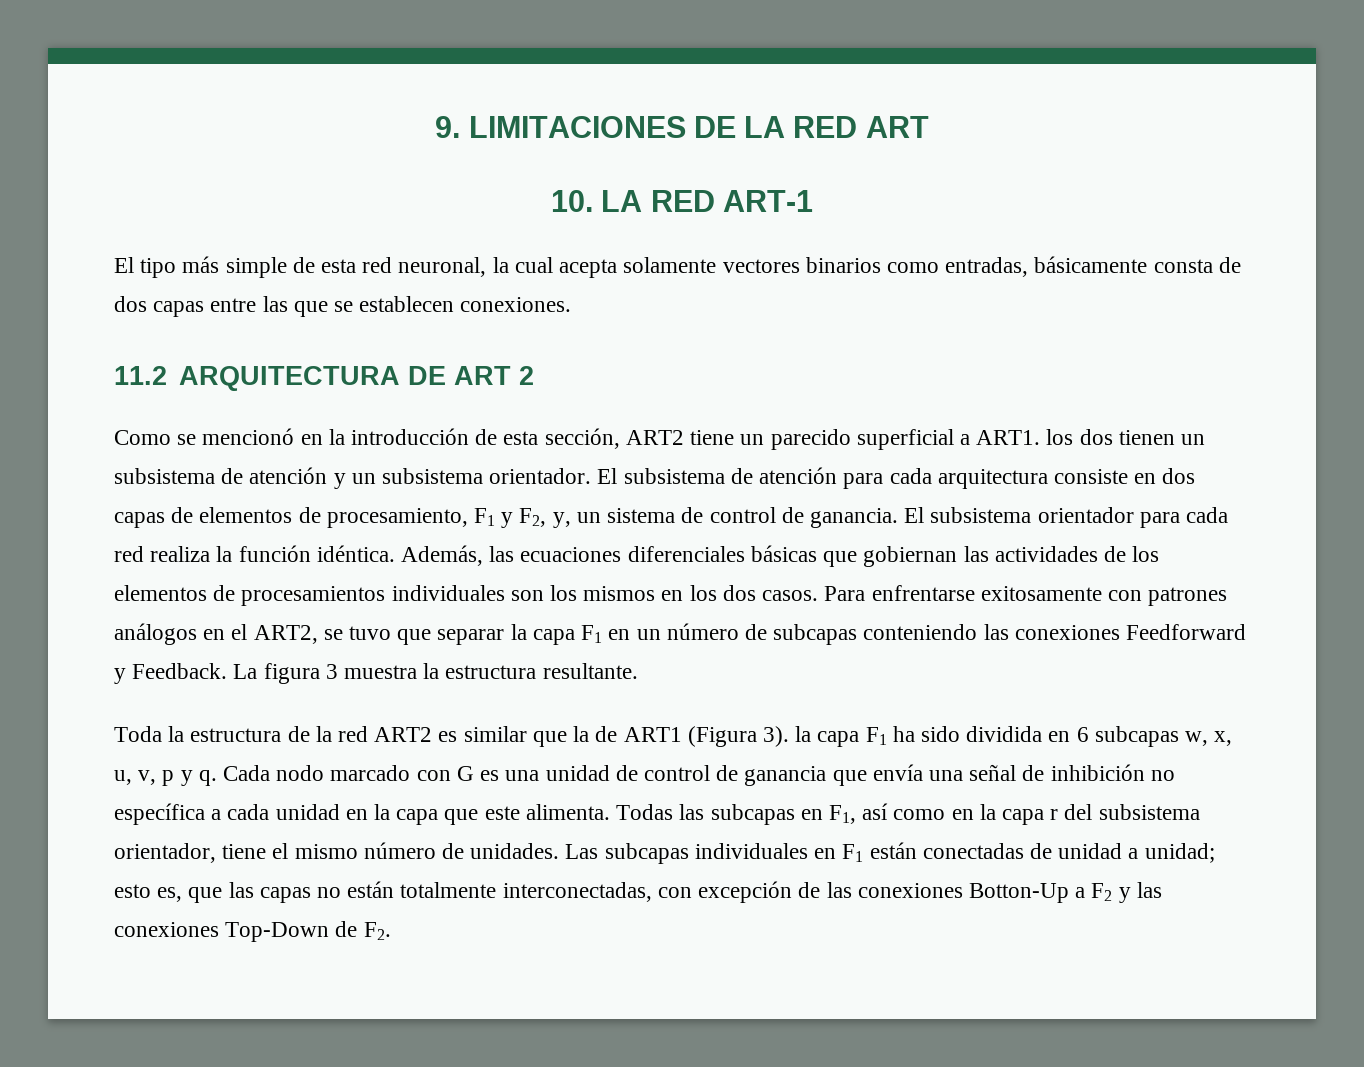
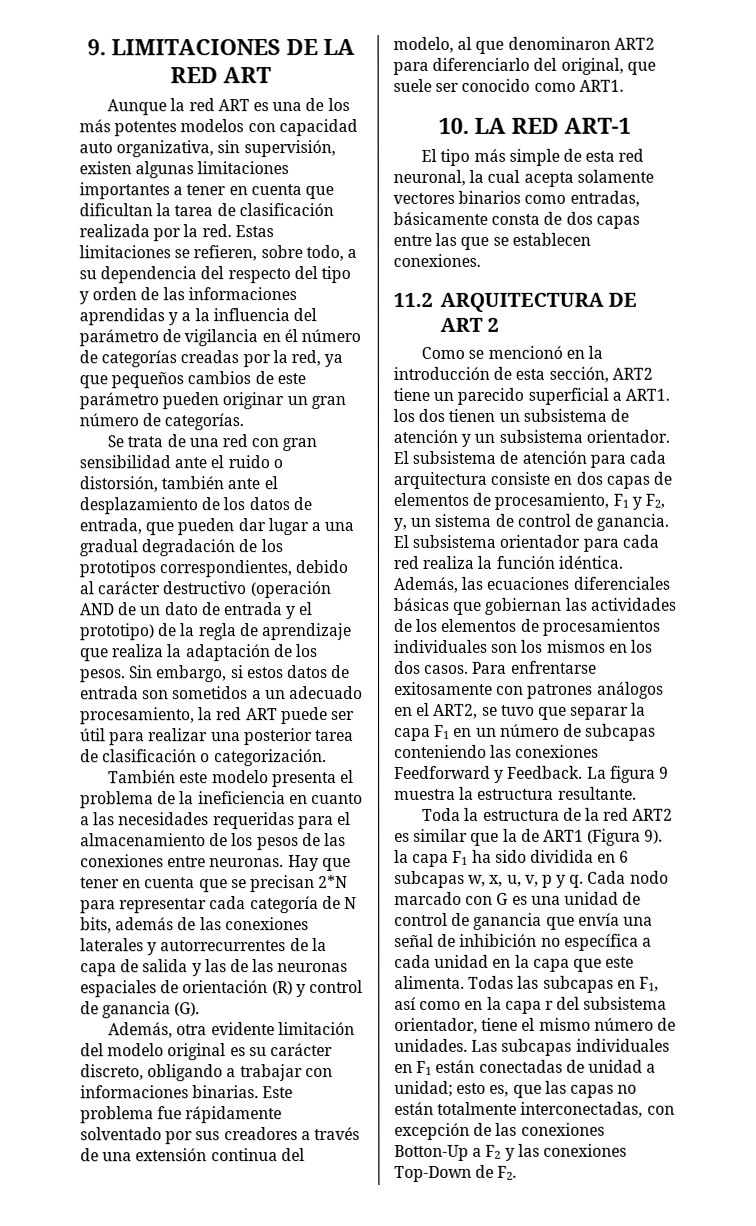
(929, 127) none -> [107,98,350,116] [79,119,358,137] [79,140,336,158] [79,161,290,179] [79,182,334,200] [79,203,334,217] [79,224,274,242] [79,245,357,262] [79,266,351,284] [79,287,297,305] [79,308,317,326] [79,329,361,347] [79,350,344,368] [79,371,306,389] [79,392,346,410] [79,413,245,431] [107,434,318,452] [79,455,283,469] [79,476,278,493] [79,497,312,515] [79,518,355,536] [79,539,283,557] [79,560,349,578] [79,581,331,599] [79,602,314,620] [80,623,352,641] [80,644,318,662] [80,665,351,683] [80,686,363,700] [80,707,355,725] [80,728,354,746] [80,749,327,767] [108,770,354,788] [80,791,363,809] [80,812,351,830] [80,833,346,851] [80,854,351,872] [80,875,349,893] [80,896,357,914] [80,917,309,934] [80,938,327,956] [80,959,349,977] [80,980,363,998] [80,1001,201,1019] [108,1022,355,1039] [80,1043,333,1061] [80,1064,333,1082] [80,1085,294,1099] [80,1106,283,1124] [80,1127,360,1145] [80,1148,305,1162] [393,36,655,54] [393,57,656,75] [393,78,624,92] // Aunque la red ART es una de los más potentes modelos con capacidad auto organizativa, sin supervisión, existen algunas limitaciones importantes a tener en cuenta que dificultan la tarea de clasificación realizada por la red. Estas limitaciones se refieren, sobre todo, a su dependencia del respecto del tipo y orden de las informaciones aprendidas y a la influencia del parámetro de vigilancia en él número de categorías creadas por la red, ya que pequeños cambios de este parámetro pueden originar un gran número de categorías. // Se trata de una red con gran sensibilidad ante el ruido o distorsión, también ante el desplazamiento de los datos de entrada, que pueden dar lugar a una gradual degradación de los prototipos correspondientes, debido al carácter destructivo (operación AND de un dato de entrada y el prototipo) de la regla de aprendizaje que realiza la adaptación de los pesos. Sin embargo, si estos datos de entrada son sometidos a un adecuado procesamiento, la red ART puede ser útil para realizar una posterior tarea de clasificación o categorización. // También este modelo presenta el problema de la ineficiencia en cuanto a las necesidades requeridas para el almacenamiento de los pesos de las conexiones entre neuronas. Hay que tener en cuenta que se precisan 2*N para representar cada categoría de N bits, además de las conexiones laterales y autorrecurrentes de la capa de salida y las de las neuronas espaciales de orientación (R) y control de ganancia (G). // Además, otra evidente limitación del modelo original es su carácter discreto, obligando a trabajar con informaciones binarias. Este problema fue rápidamente solventado por sus creadores a través de una extensión continua del modelo, al que denominaron ART2 para diferenciarlo del original, que suele ser conocido como ART1.
[325,664,338,679] 3 -> [658,766,669,779] 9
[762,726,789,747] 3). -> [644,829,664,844] 9).

